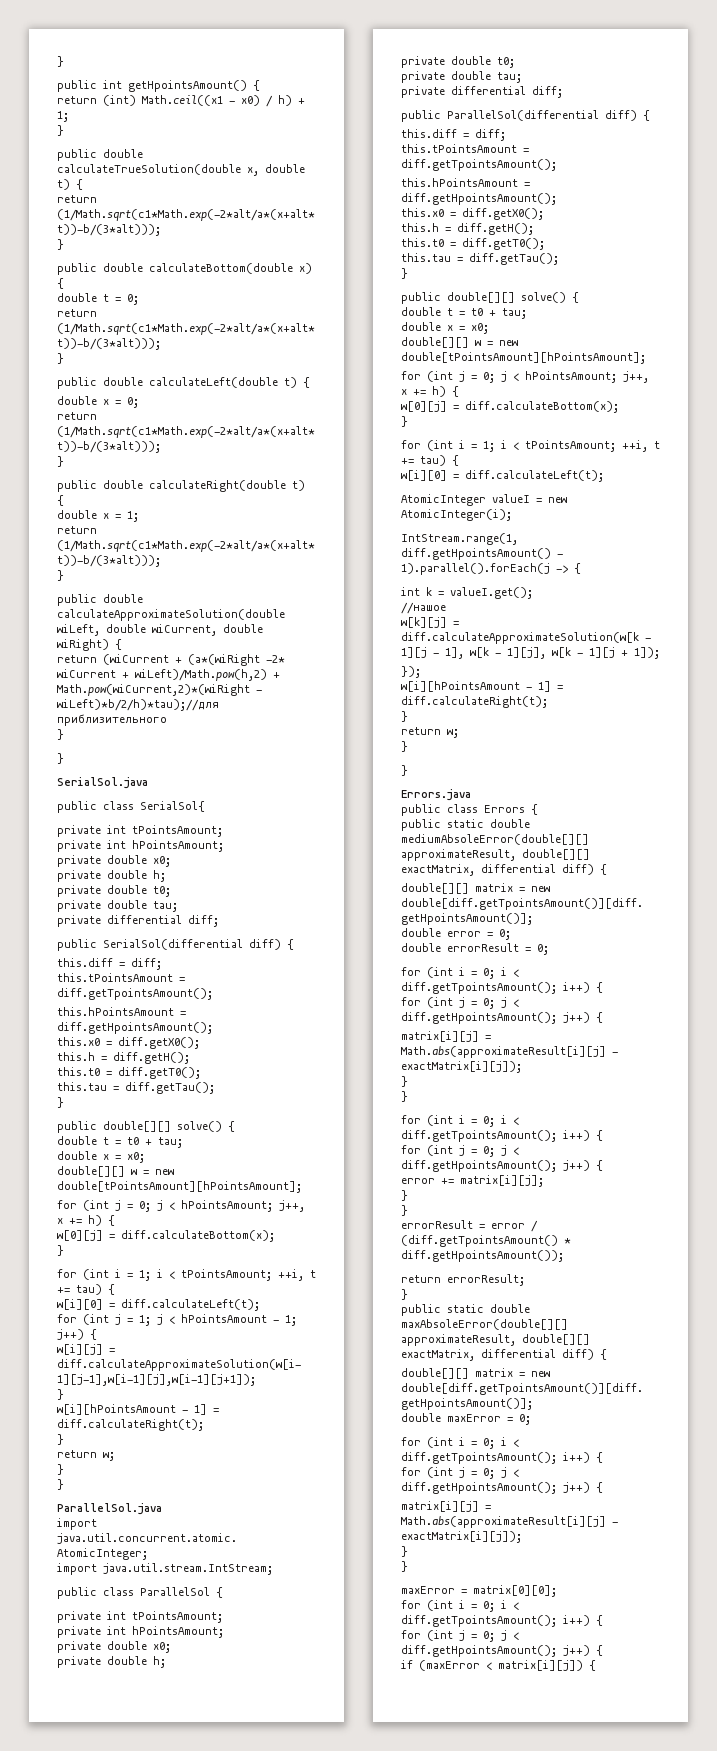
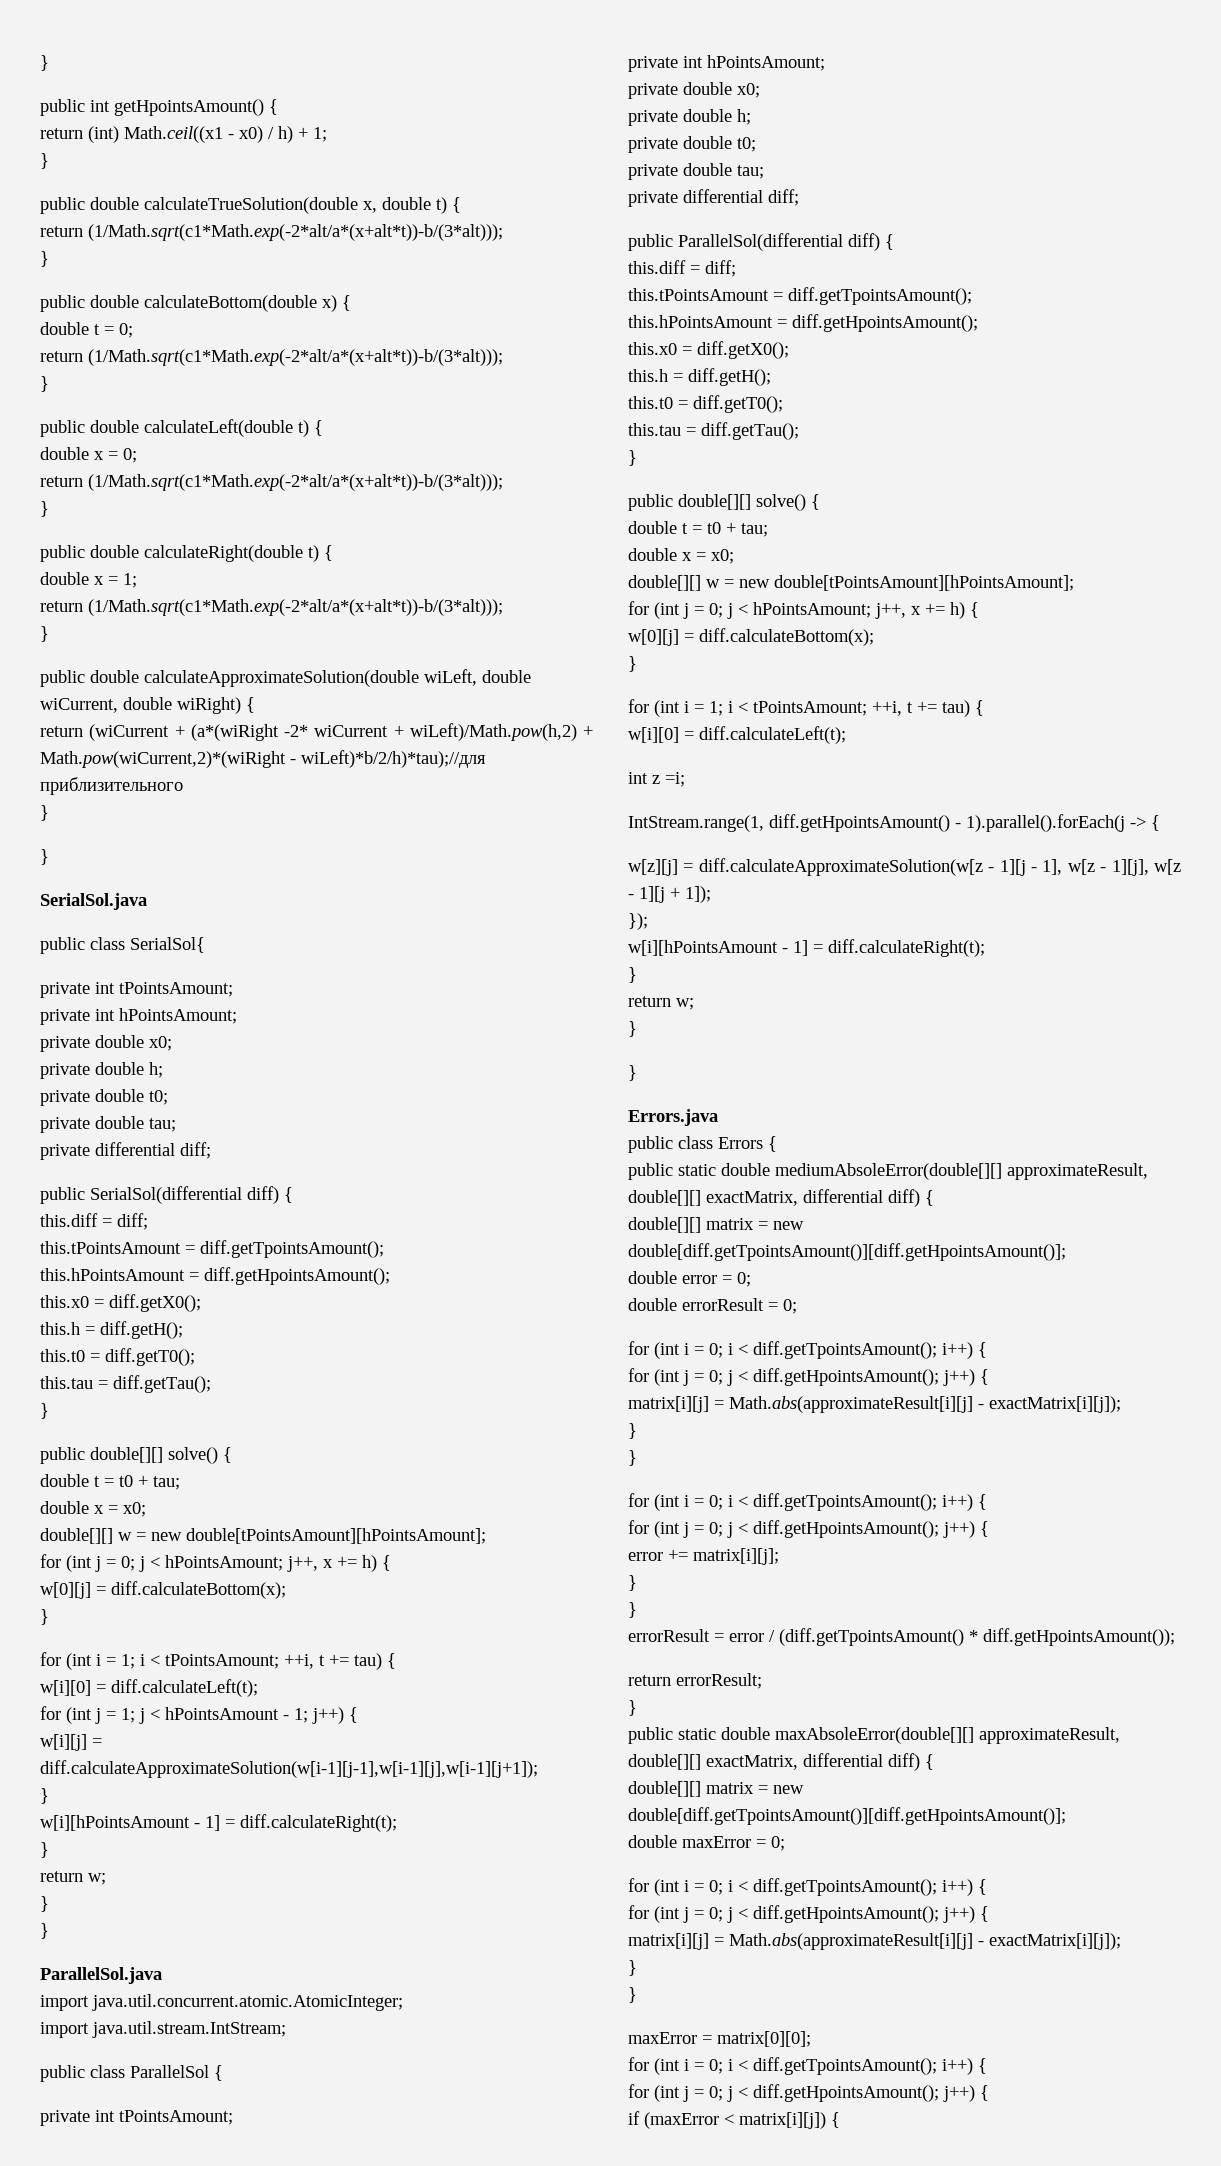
[401,494,567,506] [401,509,512,521] AtomicInteger valueI = new AtomicInteger(i); -> [628,772,685,787] int z =i;
[401,587,533,599] [401,602,446,614] [401,617,459,628] [401,632,639,644] int k = valueI.get(); // //нашое // w[k][j] = diff.calculateApproximateSolution(w[k -> [628,858,983,876] w[z][j] = diff.calculateApproximateSolution(w[z
[470,647,489,658] w[k -> [1067,859,1095,875] w[z
[552,647,571,658] w[k -> [1154,859,1181,875] w[z

